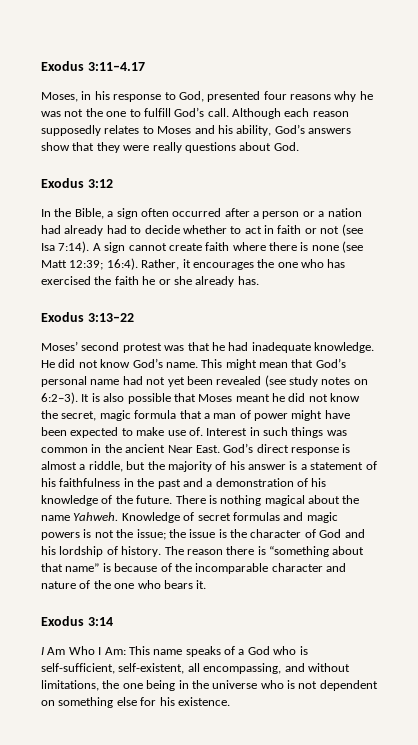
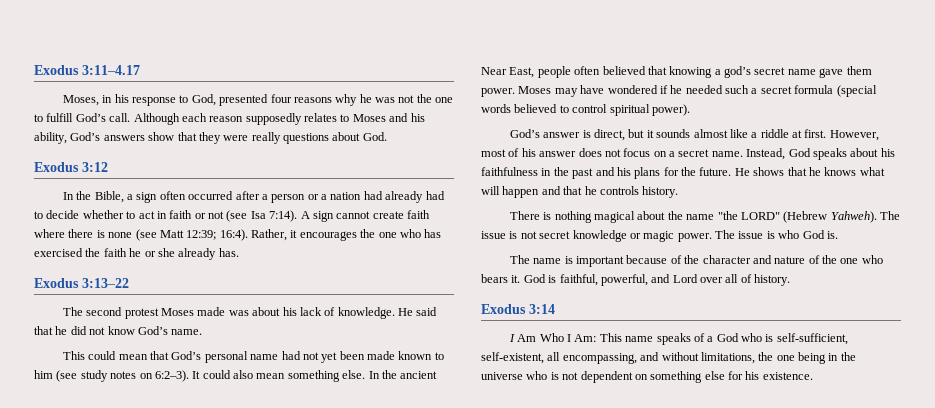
[41,341,78,351] Moses’ -> [62,307,83,316] The
[164,342,374,353] [41,360,55,368] was that he had inadequate knowledge. He -> [161,307,438,319] [34,326,68,335] Moses made was about his lack of knowledge. He said that he
[201,359,257,370] This might -> [62,351,117,360] // This could
[216,376,262,385] revealed -> [367,351,444,360] [34,370,53,379] made known to him
[91,393,361,404] [41,410,350,421] [41,427,347,438] [41,443,351,455] [41,461,377,472] is also possible that Moses meant he did not know the secret, magic formula that a man of power might have been expected to make use of. Interest in such things was common in the ancient Near East. God’s direct response is almost a riddle, but the majority of his answer is a statement of -> [202,370,438,382] [481,66,872,78] [481,85,877,97] [481,104,690,116] [509,129,879,141] [481,148,879,160] could also mean something else. In the ancient Near East, people often believed that knowing a god’s secret name gave them power. Moses may have wondered if he needed such a secret formula (special words believed to control spiritual power). // God’s answer is direct, but it sounds almost like a riddle at first. However, most of his answer does not focus on a secret name. Instead, God speaks about
[206,478,327,487] [41,495,173,506] a demonstration of his knowledge of the future. -> [616,167,885,179] [481,186,679,198] his plans for the future. He shows that he knows what will happen and that he controls history. //
[73,512,338,523] [41,529,365,540] [41,546,365,557] [41,563,111,572] Yahweh. Knowledge of secret formulas and magic powers is not the issue; the issue is the character of God and his lordship of history. The reason there is “something about that name” is -> [717,211,901,223] [481,230,838,242] [509,255,625,267] "the LORD" (Hebrew Yahweh). The issue is not secret knowledge or magic power. The issue is who God is. // The name is important
[195,563,269,574] incomparable -> (700, 259) none
(207, 584) none -> [523,274,791,286] God is faithful, powerful, and Lord over all of history.

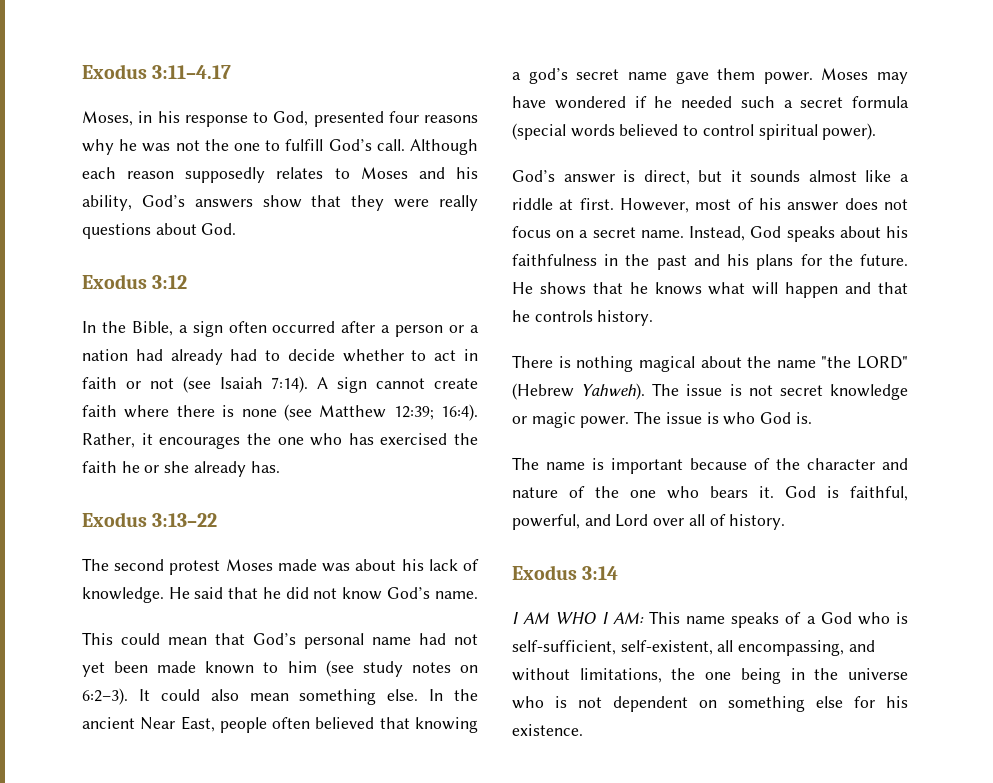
[250,211,266,219] Isa -> [219,377,263,389] Isaiah
[159,230,184,238] Matt -> [319,405,387,418] Matthew
[517,333,597,342] Am Who I Am: -> [523,612,644,624] AM WHO I AM:

